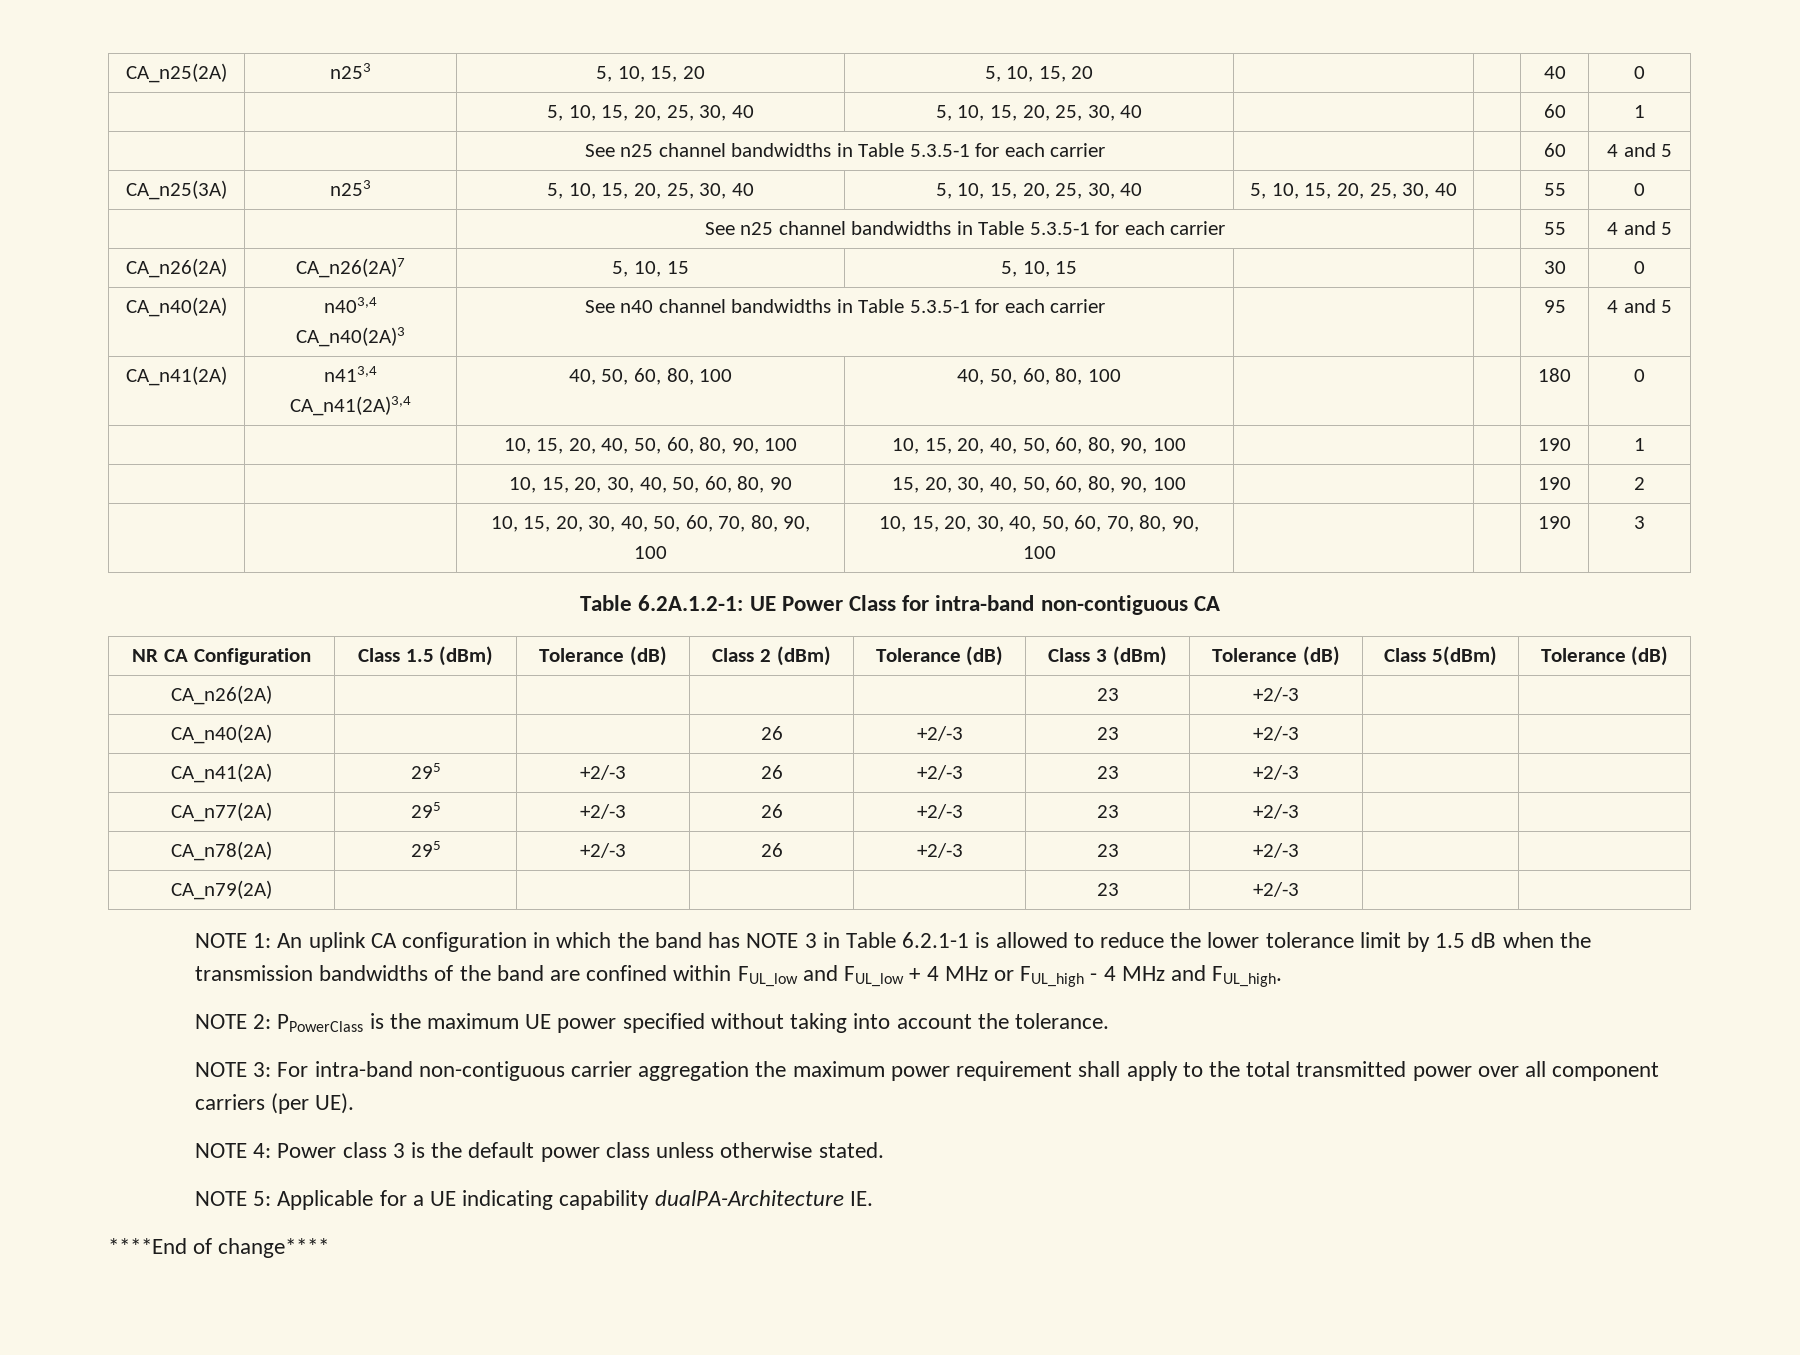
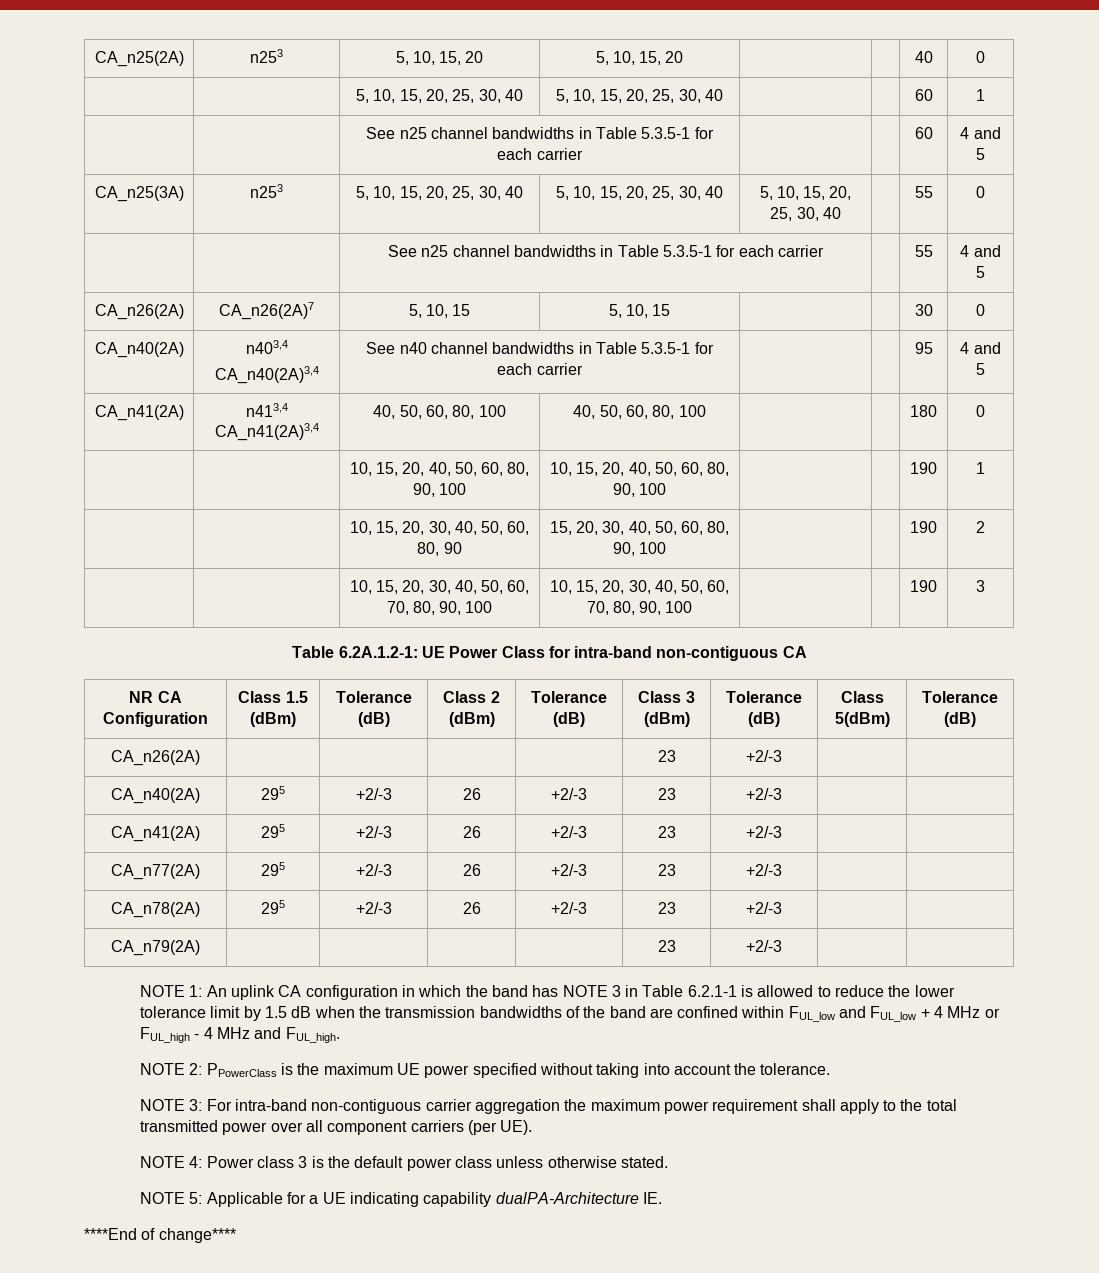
[296,327,406,347] CA_n40(2A)3 -> [214,366,319,384] CA_n40(2A)3,4
(272, 734) | -> [261,786,285,800] [355,788,392,800] 295 | +2/-3

